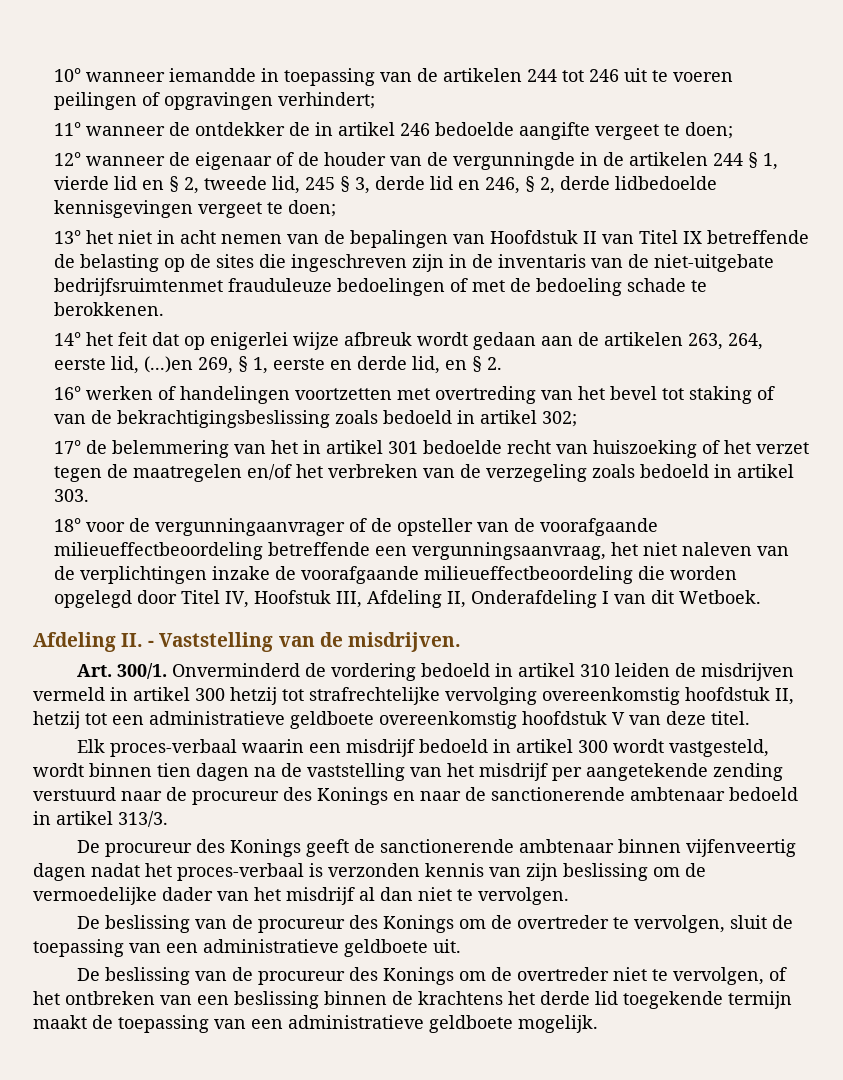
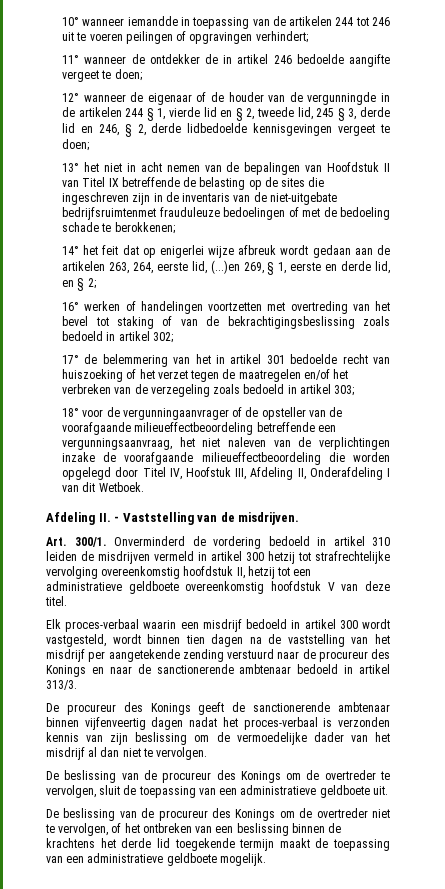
[54,302,165,316] berokkenen. -> [114,222,175,234] berokkenen;
[487,357,503,370] 2. -> [87,278,96,289] 2;
[54,489,90,502] 303. -> [334,385,355,396] 303;

